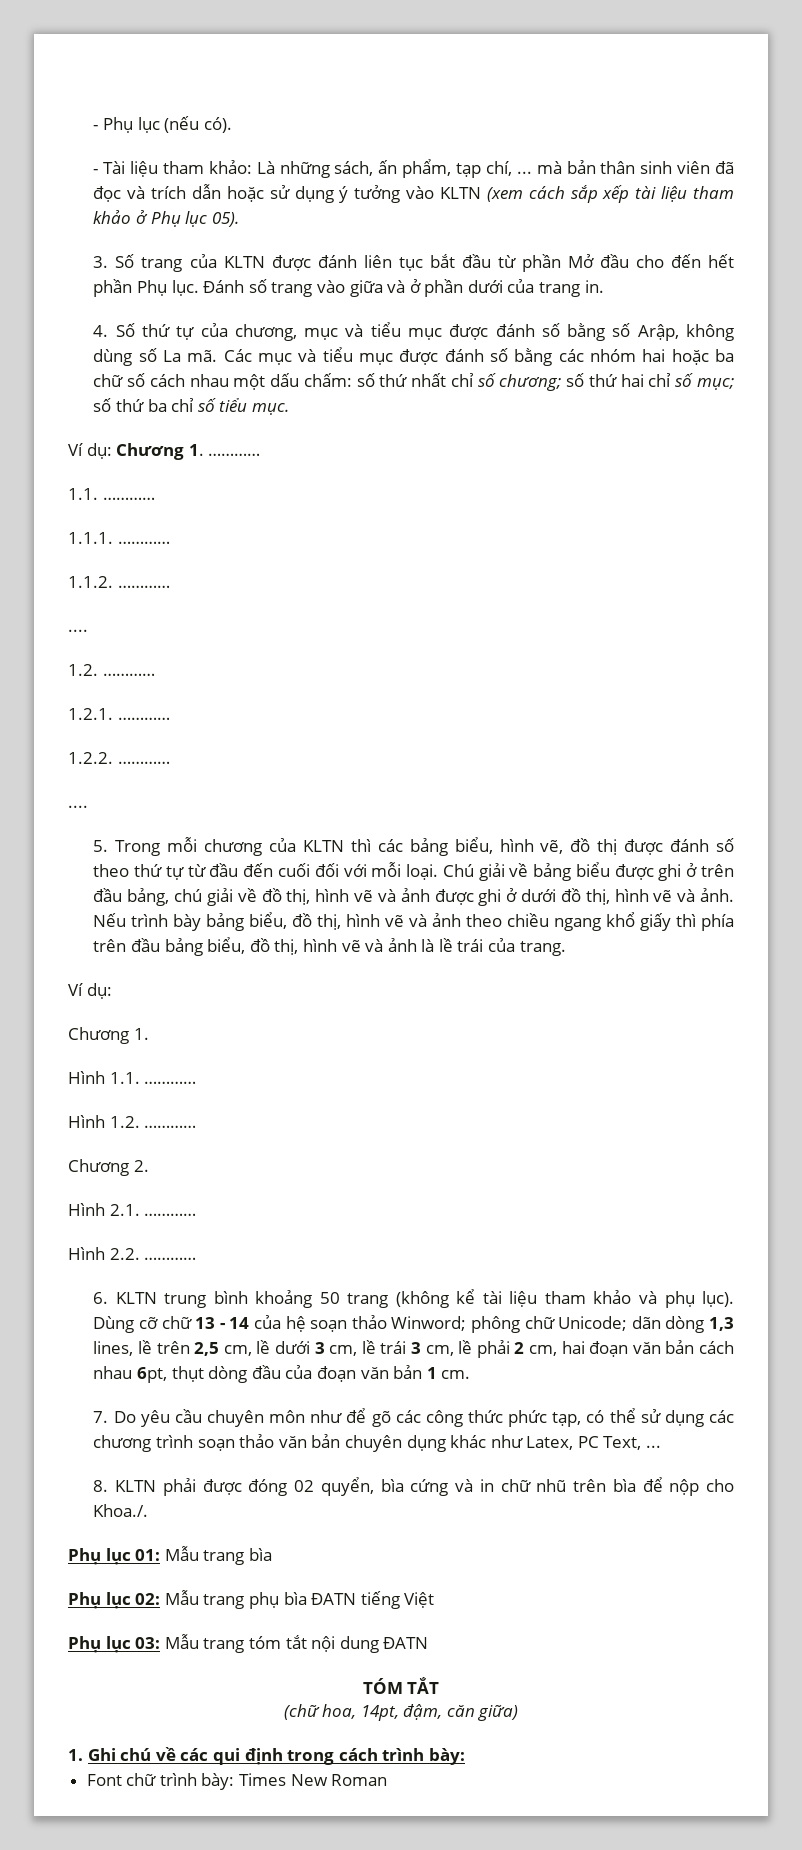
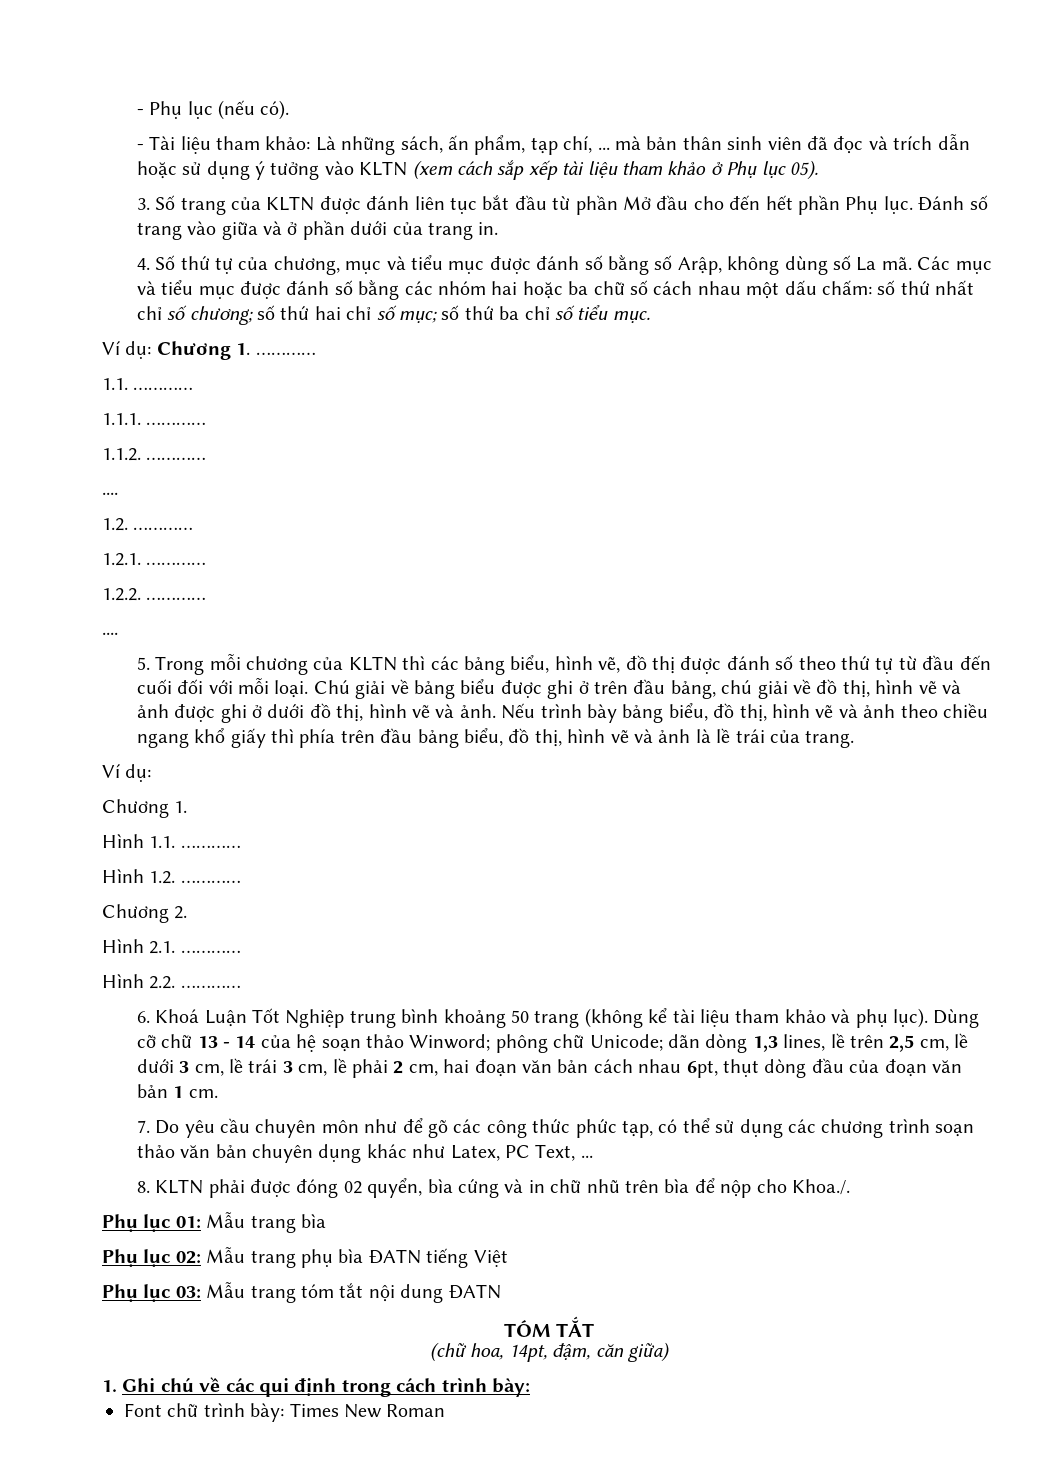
[115,1292,157,1304] KLTN -> [155,1008,345,1028] Khoá Luận Tốt Nghiệp

